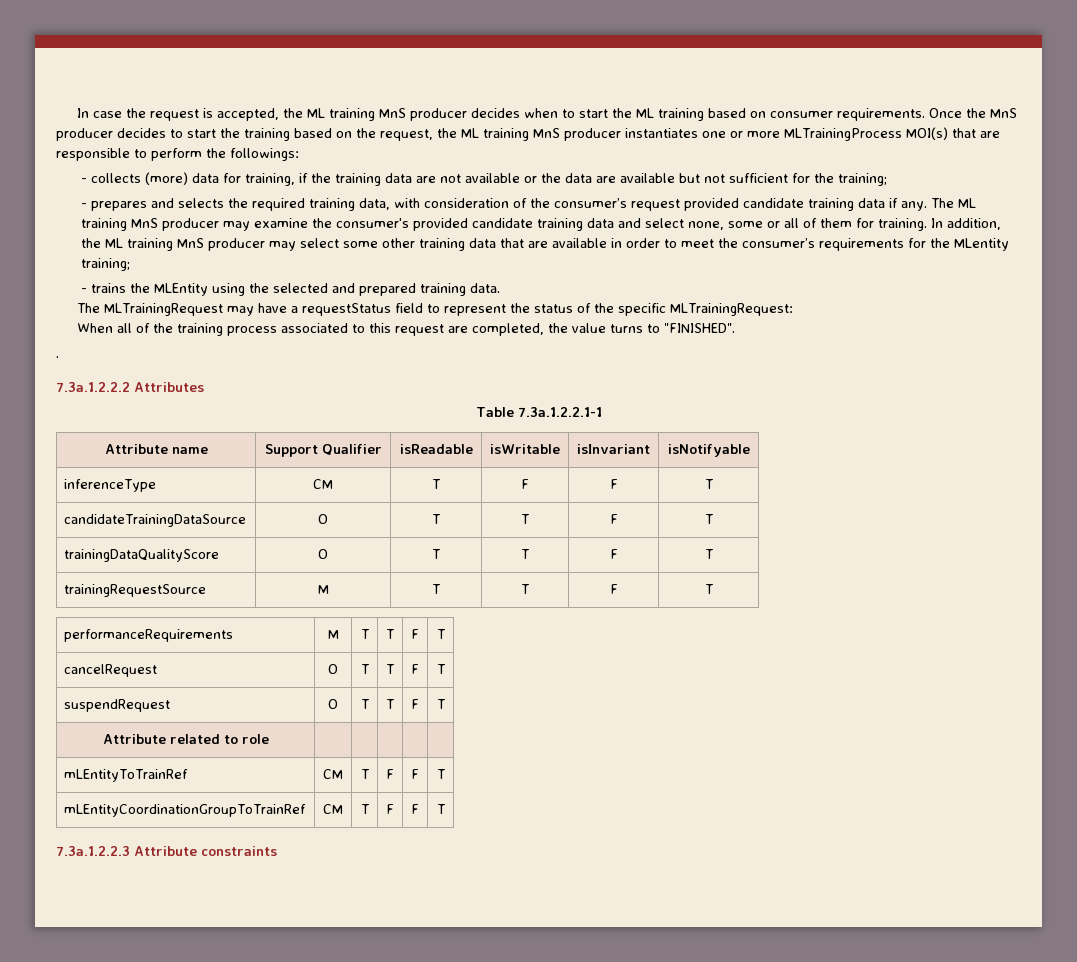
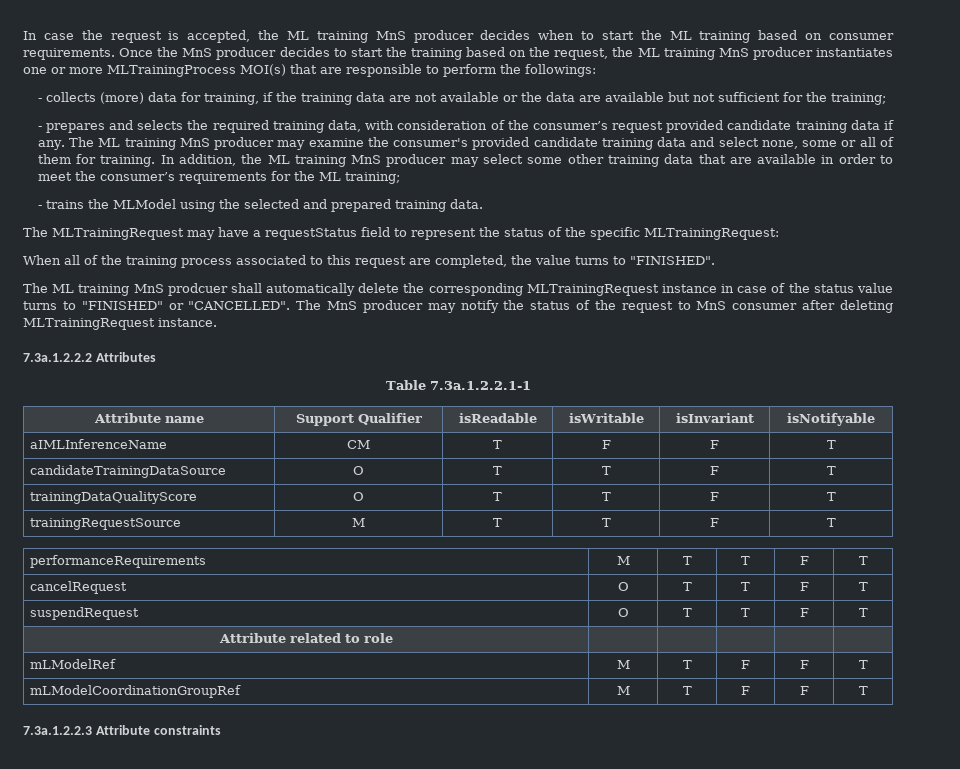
[953,238,1009,251] MLentity -> [318,172,341,181] ML
[153,283,208,296] MLEntity -> [112,199,176,209] MLModel
[56,356,59,358] . -> [23,283,893,296] [23,300,894,313] [23,318,217,330] The ML training MnS prodcuer shall automatically delete the corresponding MLTrainingRequest instance in case of the status value turns to "FINISHED" or "CANCELLED". The MnS producer may notify the status of the request to MnS consumer after deleting MLTrainingRequest instance.
[64,479,157,492] inferenceType -> [29,439,167,449] aIMLInferenceName
[64,769,189,782] [323,769,343,779] [360,769,369,779] [386,769,394,779] [411,769,419,779] [436,769,445,779] [64,804,307,817] [323,804,343,814] mLEntityToTrainRef | CM | T | F | F | T // mLEntityCoordinationGroupToTrainRef | CM -> [29,659,116,669] [616,660,630,669] [682,660,692,669] [741,660,750,669] [799,660,809,669] [858,660,868,669] [29,685,241,698] [616,686,630,695] mLModelRef | M | T | F | F | T // mLModelCoordinationGroupRef | M

